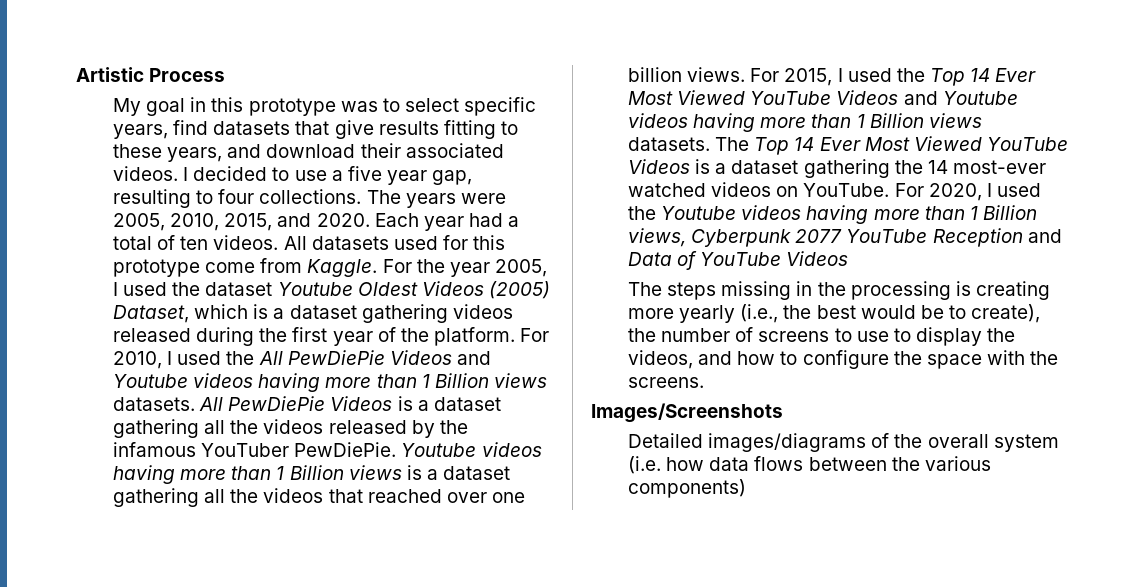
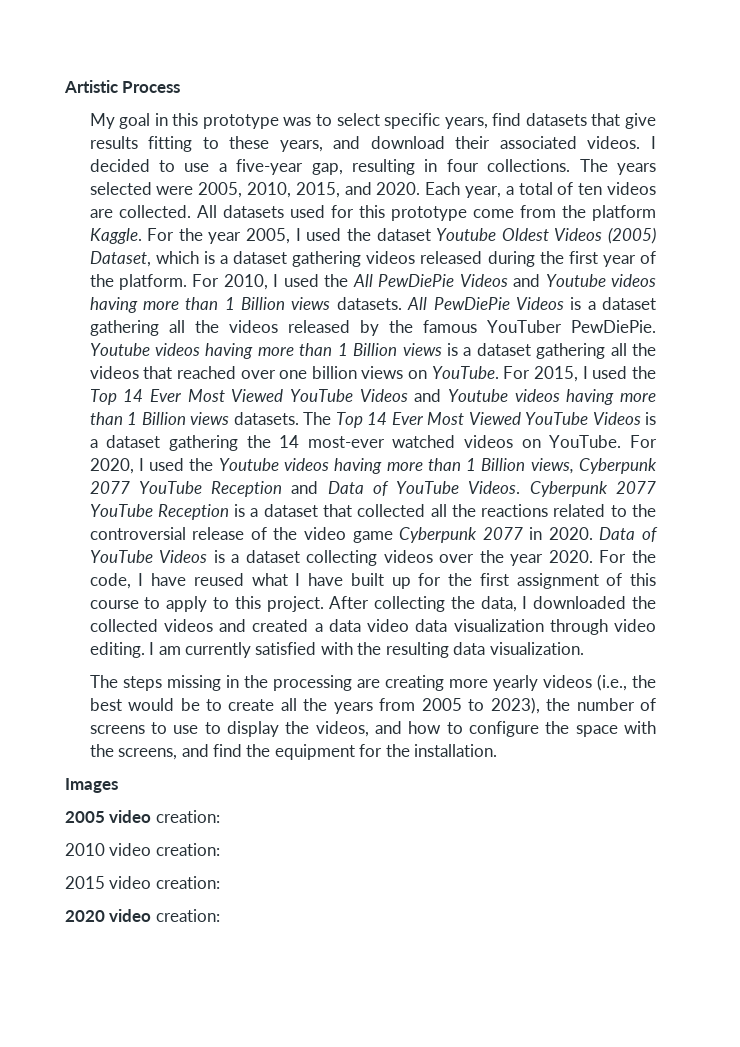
[347,166,427,185] five year -> [236,159,304,175] five-year
[196,190,214,204] to -> [424,159,438,172] in
(456, 200) none -> [89,182,152,195] selected
[423,213,503,231] year had -> [464,186,501,198] year,
[213,235,279,250] videos. -> [606,182,656,195] [89,205,191,218] videos are collected.
(303, 265) none -> [561,205,656,221] the platform
[113,442,197,457] infamous -> [422,320,477,333] famous
[687,67,746,82] views. -> [361,366,499,379] views on YouTube.
[786,251,849,266] Videos -> [468,481,656,497] [89,504,656,520] [89,527,658,543] [89,550,656,566] [89,573,656,589] [89,596,656,612] [89,619,657,635] [89,642,584,658] Videos. Cyberpunk 2077 YouTube Reception is a dataset that collected all the reactions related to the controversial release of the video game Cyberpunk 2077 in 2020. Data of YouTube Videos is a dataset collecting videos over the year 2020. For the code, I have reused what I have built up for the first assignment of this course to apply to this project. After collecting the data, I downloaded the collected videos and created a data video data visualization through video editing. I am currently satisfied with the resulting data visualization.
[955,281,971,296] is -> [356,679,380,688] are
(736, 314) none -> [542,675,592,688] videos
[971,304,1041,323] create), -> [228,697,540,714] create all the years from 2005 to 2023),
[628,377,705,388] [591,403,783,423] [628,433,1059,452] [628,456,991,474] [628,479,747,498] screens. // Images/Screenshots // Detailed images/diagrams of the overall system (i.e. how data flows between the various components) -> [118,744,498,760] [65,778,118,793] [65,810,220,823] [65,843,220,856] [65,876,220,889] [65,909,220,922] screens, and find the equipment for the installation. // Images // 2005 video creation: // 2010 video creation: // 2015 video creation: // 2020 video creation:

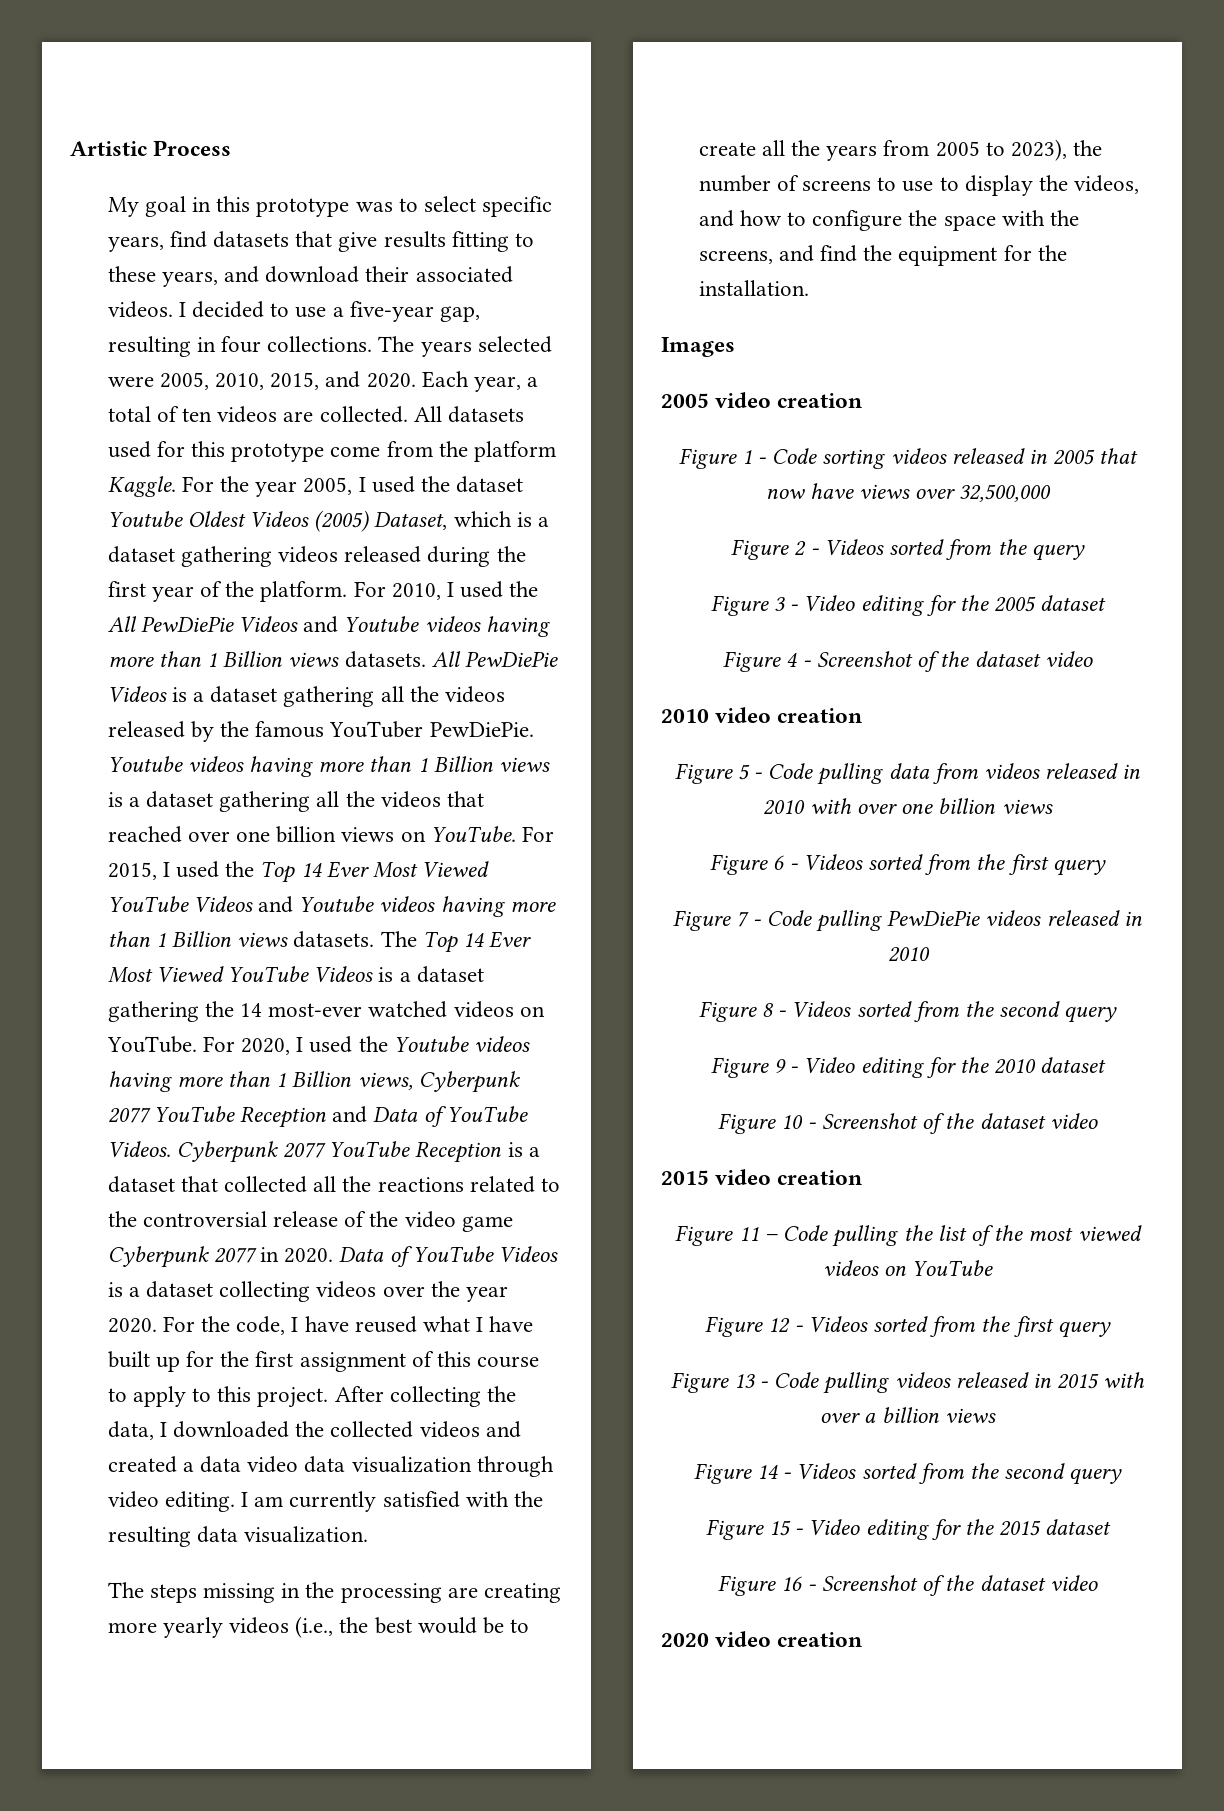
[155,810,220,823] [65,843,220,856] [65,876,220,889] creation: // 2010 video creation: // 2015 video creation: -> [777,393,863,408] [678,448,1139,469] [765,483,1052,502] [731,539,1085,561] [710,595,1107,616] [723,651,1093,672] [661,707,863,723] [674,763,1141,785] [763,798,1053,815] [710,854,1106,876] [673,910,1142,932] [887,946,930,962] [698,1001,1118,1023] [710,1057,1107,1078] [718,1113,1098,1134] [661,1169,863,1185] [675,1225,1142,1247] [822,1260,994,1276] [705,1316,1111,1338] [670,1372,1146,1394] [820,1407,996,1423] [693,1463,1123,1485] [705,1519,1112,1540] [718,1575,1098,1596] creation // Figure 1 - Code sorting videos released in 2005 that now have views over 32,500,000 // Figure 2 - Videos sorted from the query // Figure 3 - Video editing for the 2005 dataset // Figure 4 - Screenshot of the dataset video // 2010 video creation // Figure 5 - Code pulling data from videos released in 2010 with over one billion views // Figure 6 - Videos sorted from the first query // Figure 7 - Code pulling PewDiePie videos released in 2010 // Figure 8 - Videos sorted from the second query // Figure 9 - Video editing for the 2010 dataset // Figure 10 - Screenshot of the dataset video // 2015 video creation // Figure 11 – Code pulling the list of the most viewed videos on YouTube // Figure 12 - Videos sorted from the first query // Figure 13 - Code pulling videos released in 2015 with over a billion views // Figure 14 - Videos sorted from the second query // Figure 15 - Video editing for the 2015 dataset // Figure 16 - Screenshot of the dataset video
[155,909,220,922] creation: -> [777,1632,863,1647] creation

